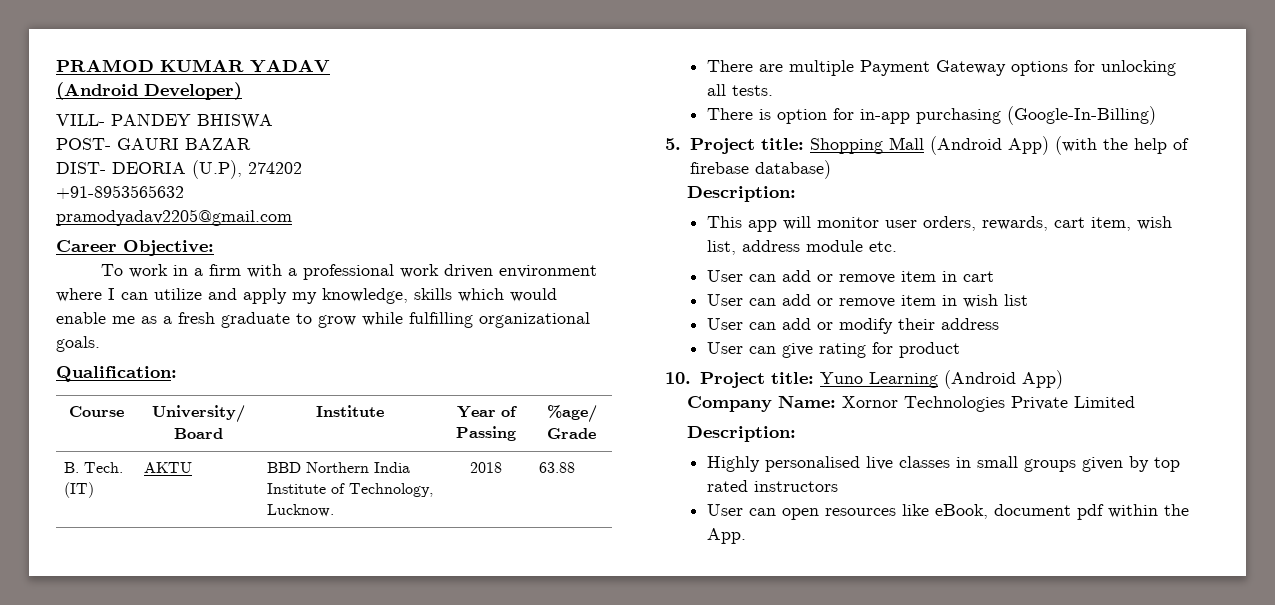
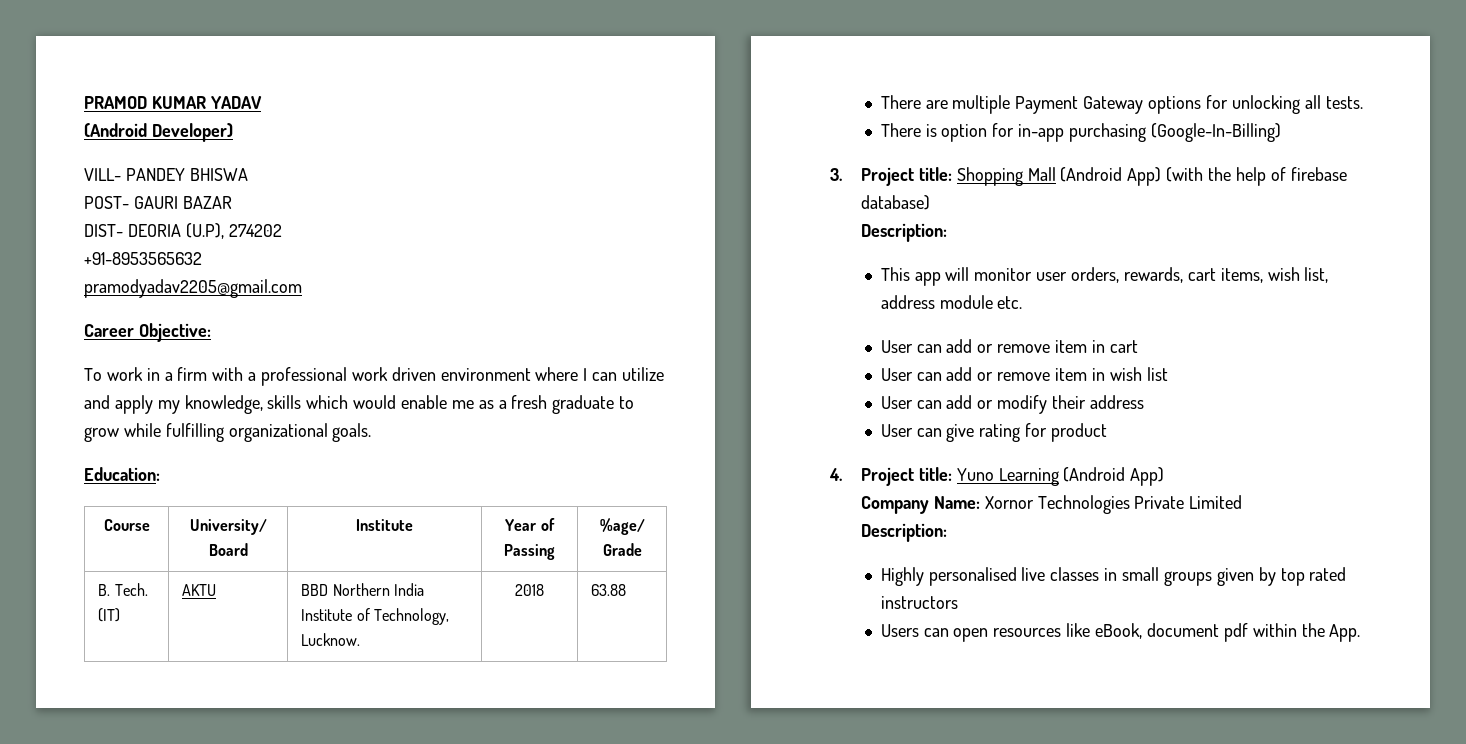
[56,366,177,382] Qualification: -> [84,467,160,481] Education:
[665,138,682,150] 5. -> [829,168,842,181] 3.
[1090,217,1131,231] item, -> [1220,268,1263,283] items,
[665,372,692,384] 10. -> [828,468,842,481] 4.
[706,504,743,516] User -> [880,624,919,637] Users

